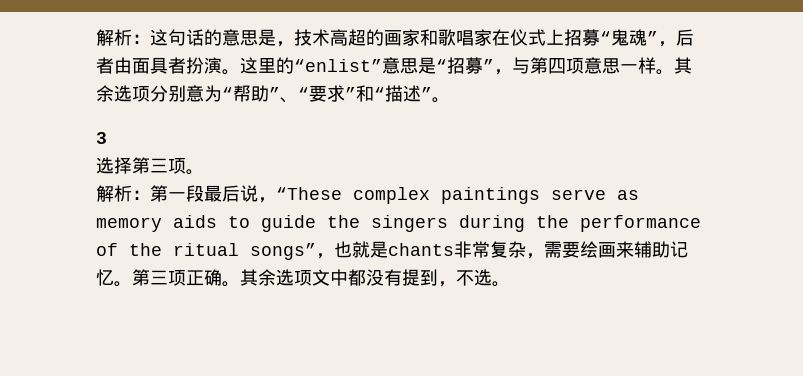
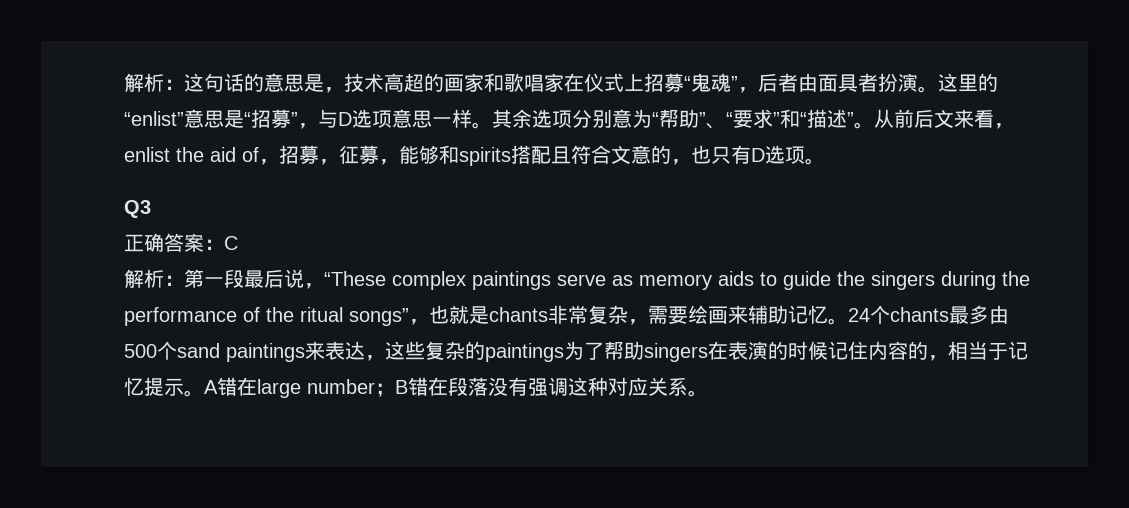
[530,57,566,74] 第四 -> [338,109,372,128] D选
[96,132,107,144] [96,157,204,175] // 3 // 选择第三项。 -> [874,109,1014,129] [124,145,825,166] [124,200,151,218] [124,233,238,252] 从前后文来看，enlist the aid of，招募，征募，能够和spirits搭配且符合文意的，也只有D选项。 // Q3 // 正确答案：C
[132,269,492,287] 第三项正确。其余选项文中都没有提到，不选 -> [848,305,1009,324] [124,341,1028,362] [124,377,688,398] 24个chants最多由500个sand paintings来表达，这些复杂的paintings为了帮助singers在表演的时候记住内容的，相当于记忆提示。A错在large number；B错在段落没有强调这种对应关系

